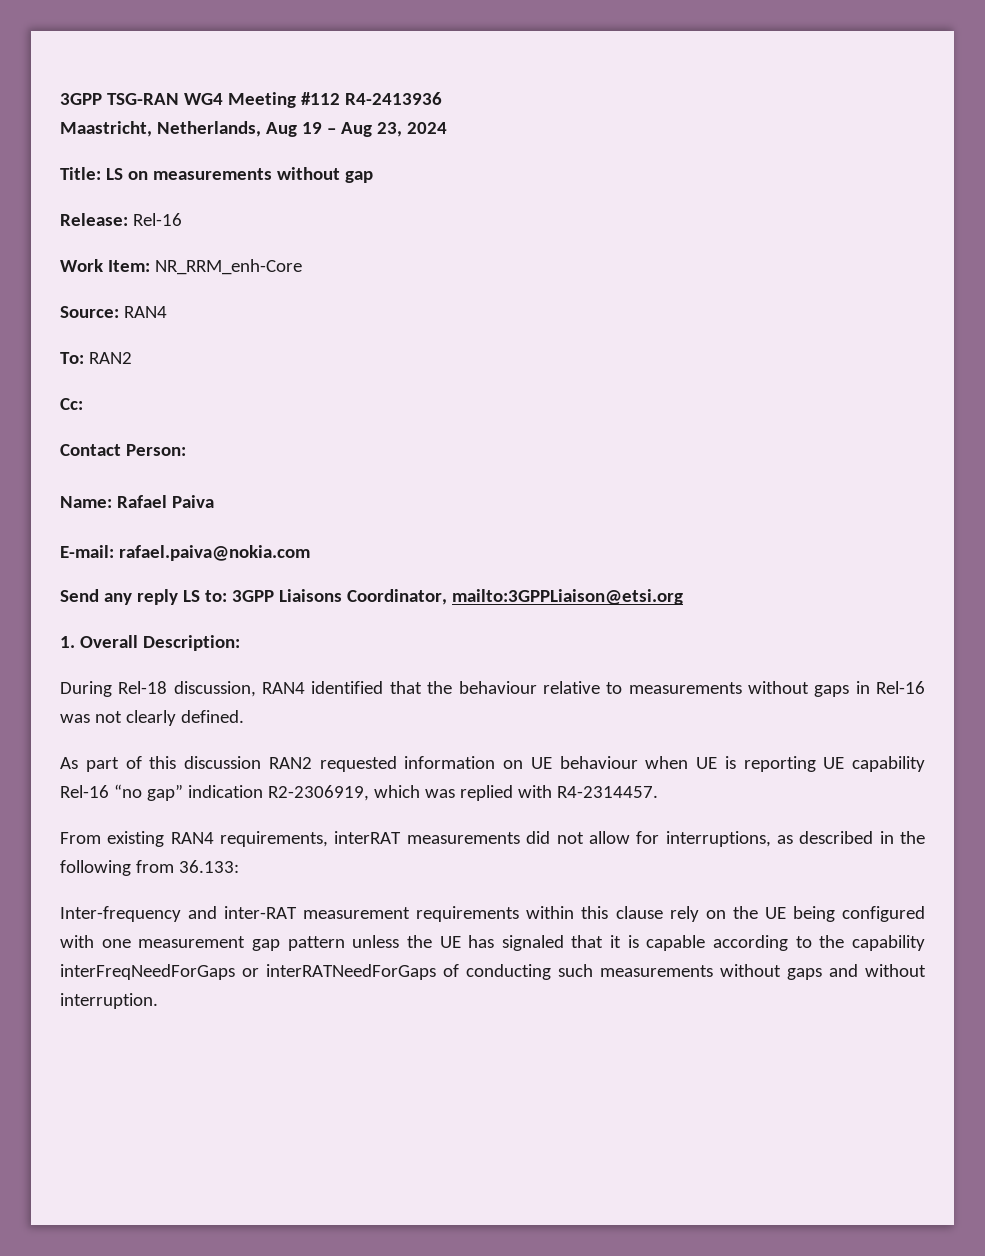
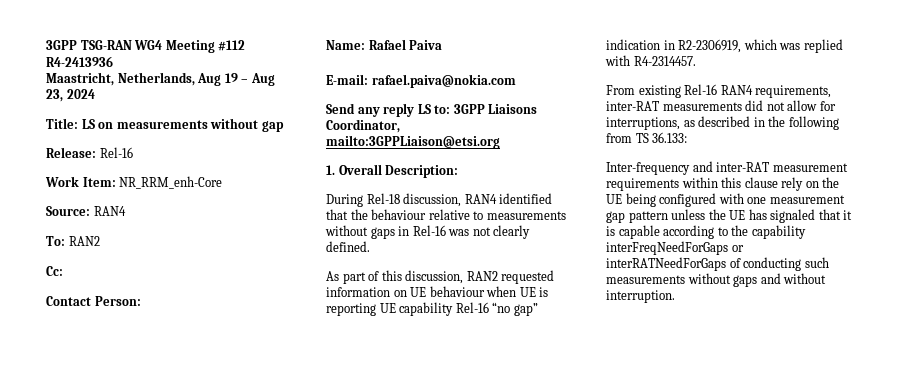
[184,756,261,769] discussion -> [405,270,464,284] discussion,
(263, 791) none -> [663,40,675,50] in
(165, 839) none -> [684,84,718,95] Rel-16
[334,831,402,844] interRAT -> [606,101,659,111] inter-RAT
(174, 866) none -> [635,133,649,143] TS

